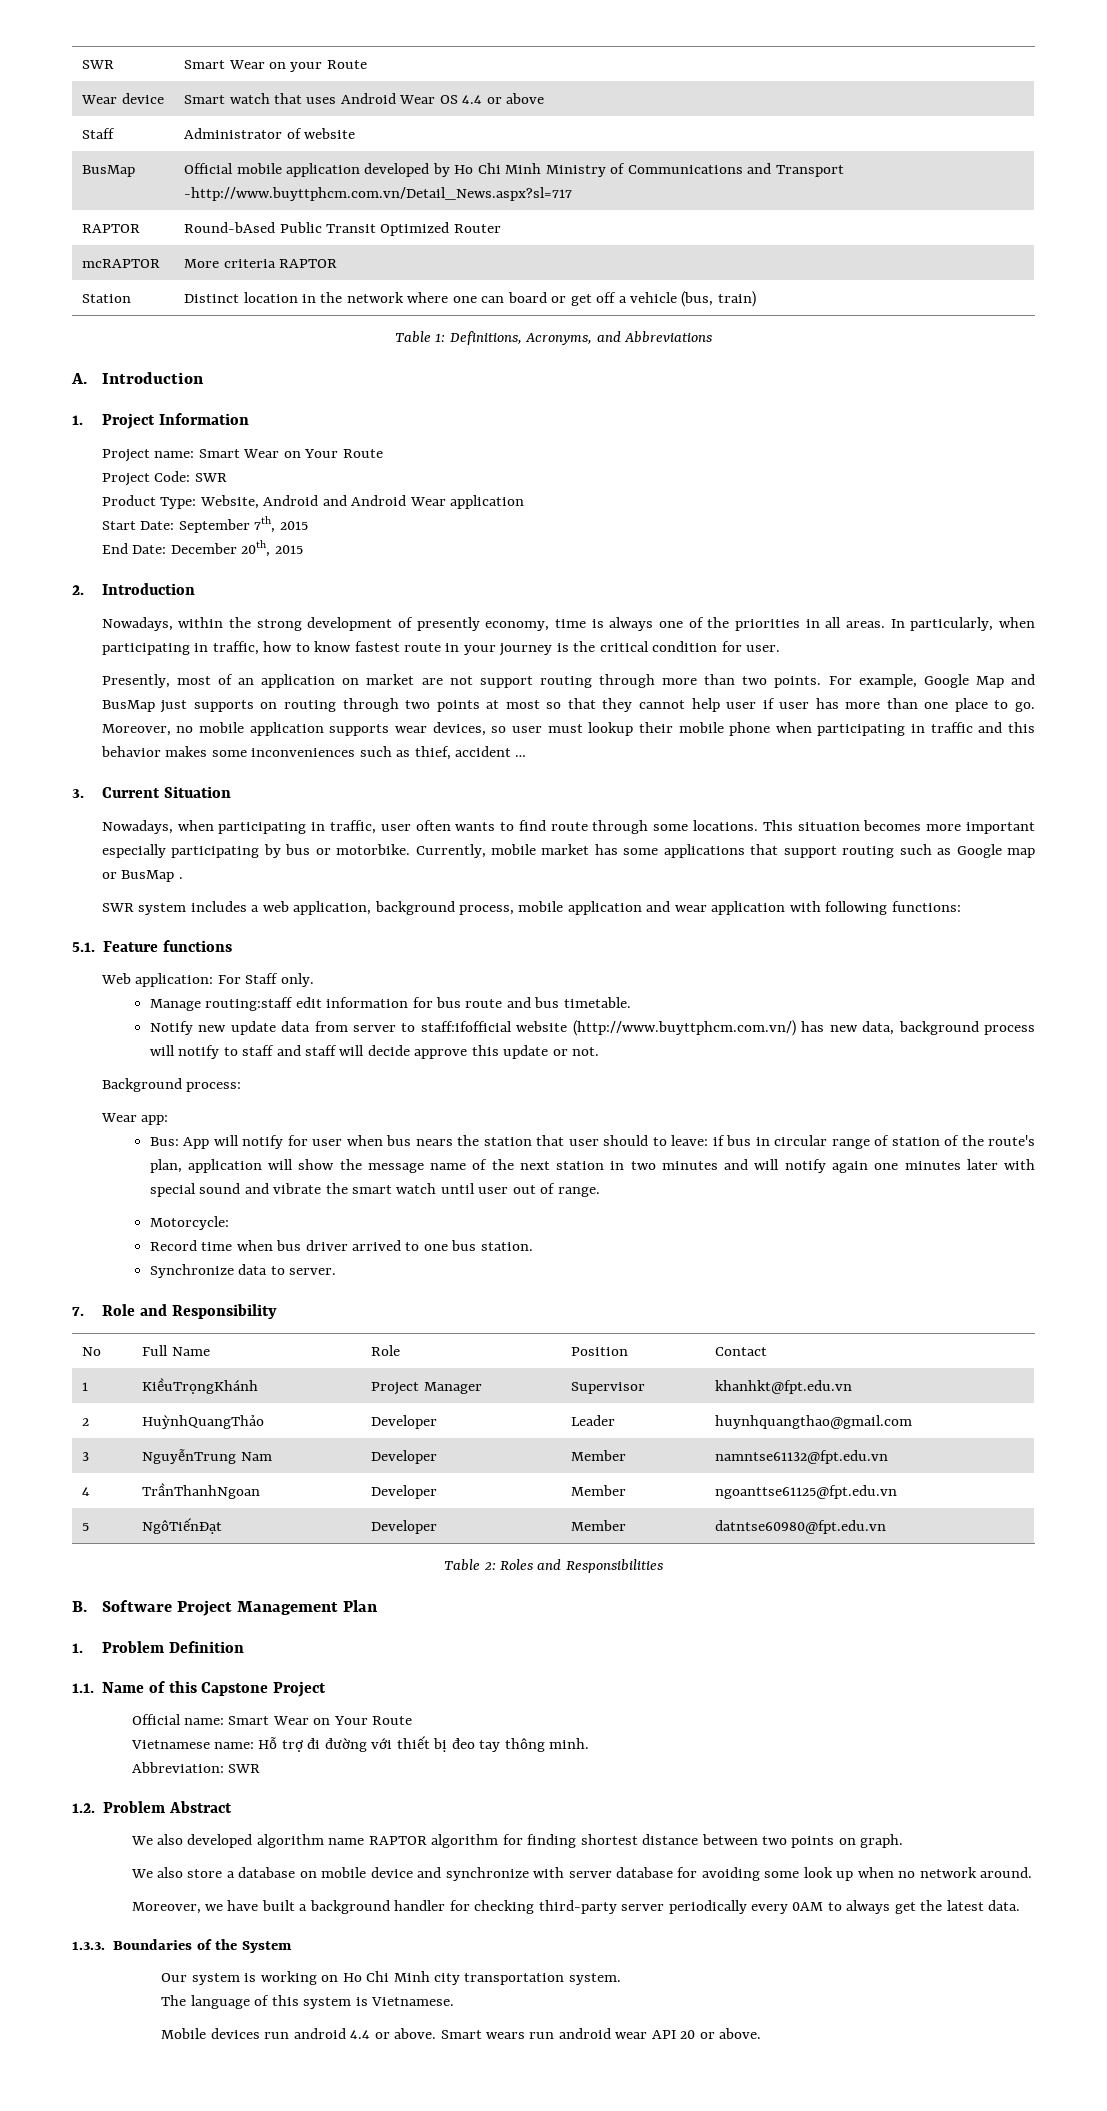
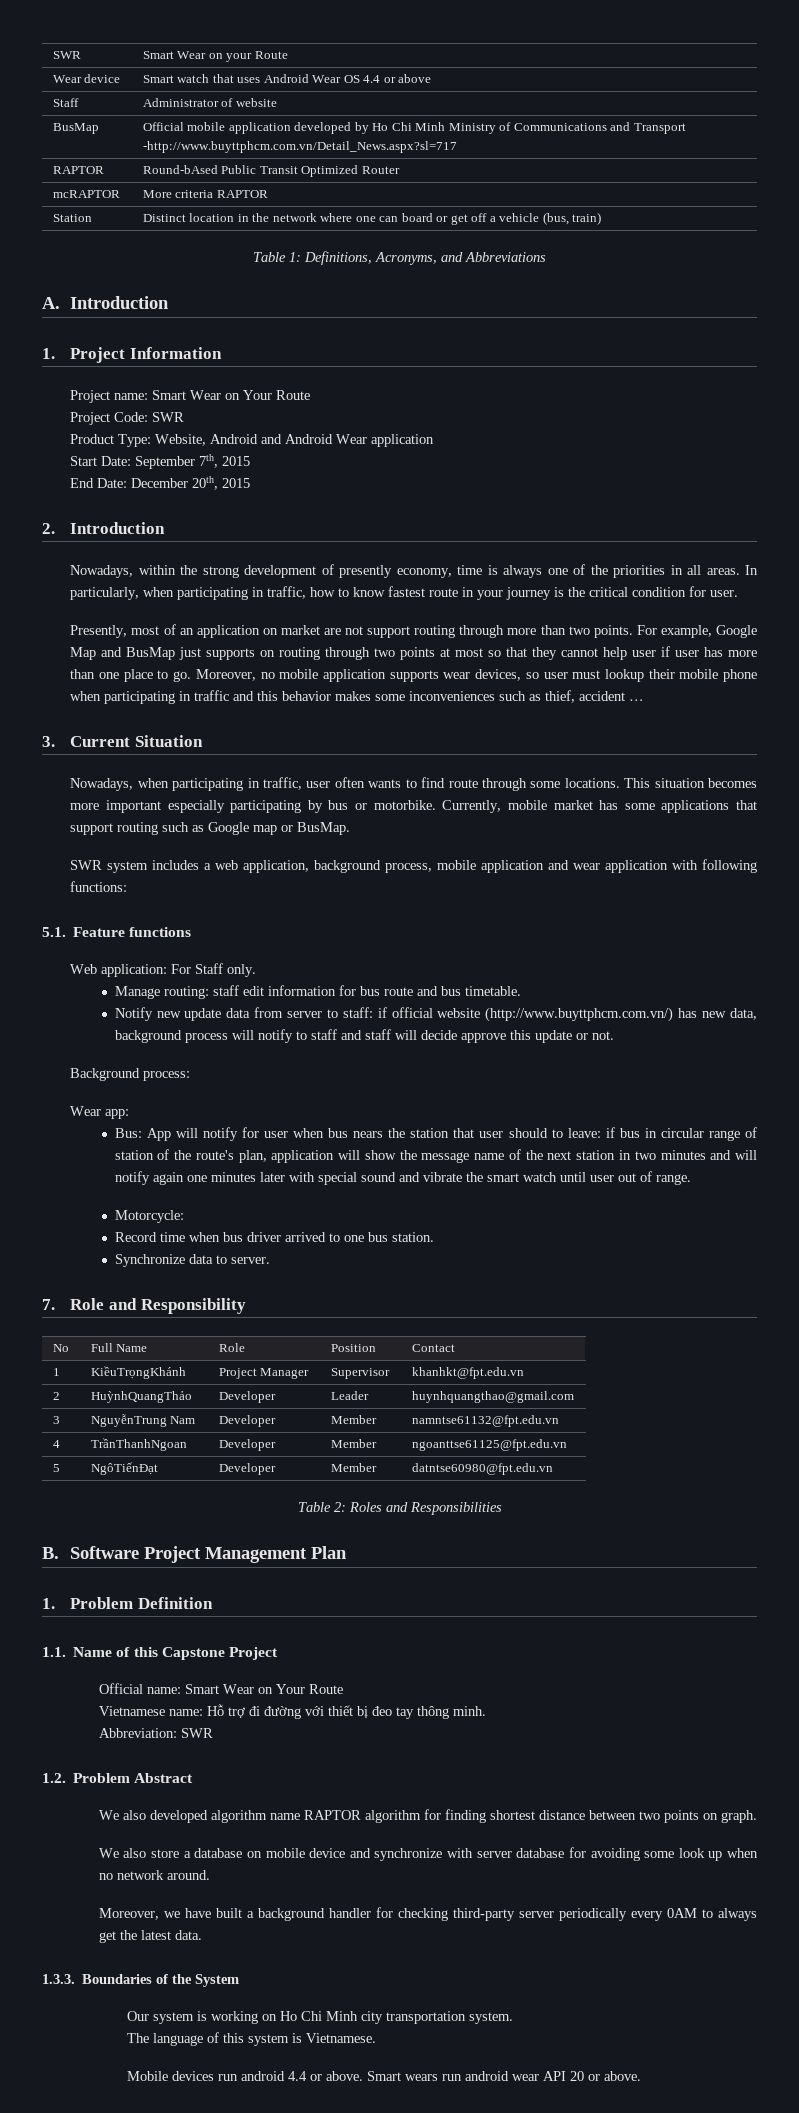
[121,870,183,882] BusMap . -> [297,822,351,835] BusMap.
[205,997,294,1011] routing:staff -> [163,985,239,999] routing: staff
[420,1021,512,1032] staff:ifofficial -> [342,1007,433,1018] staff: if official

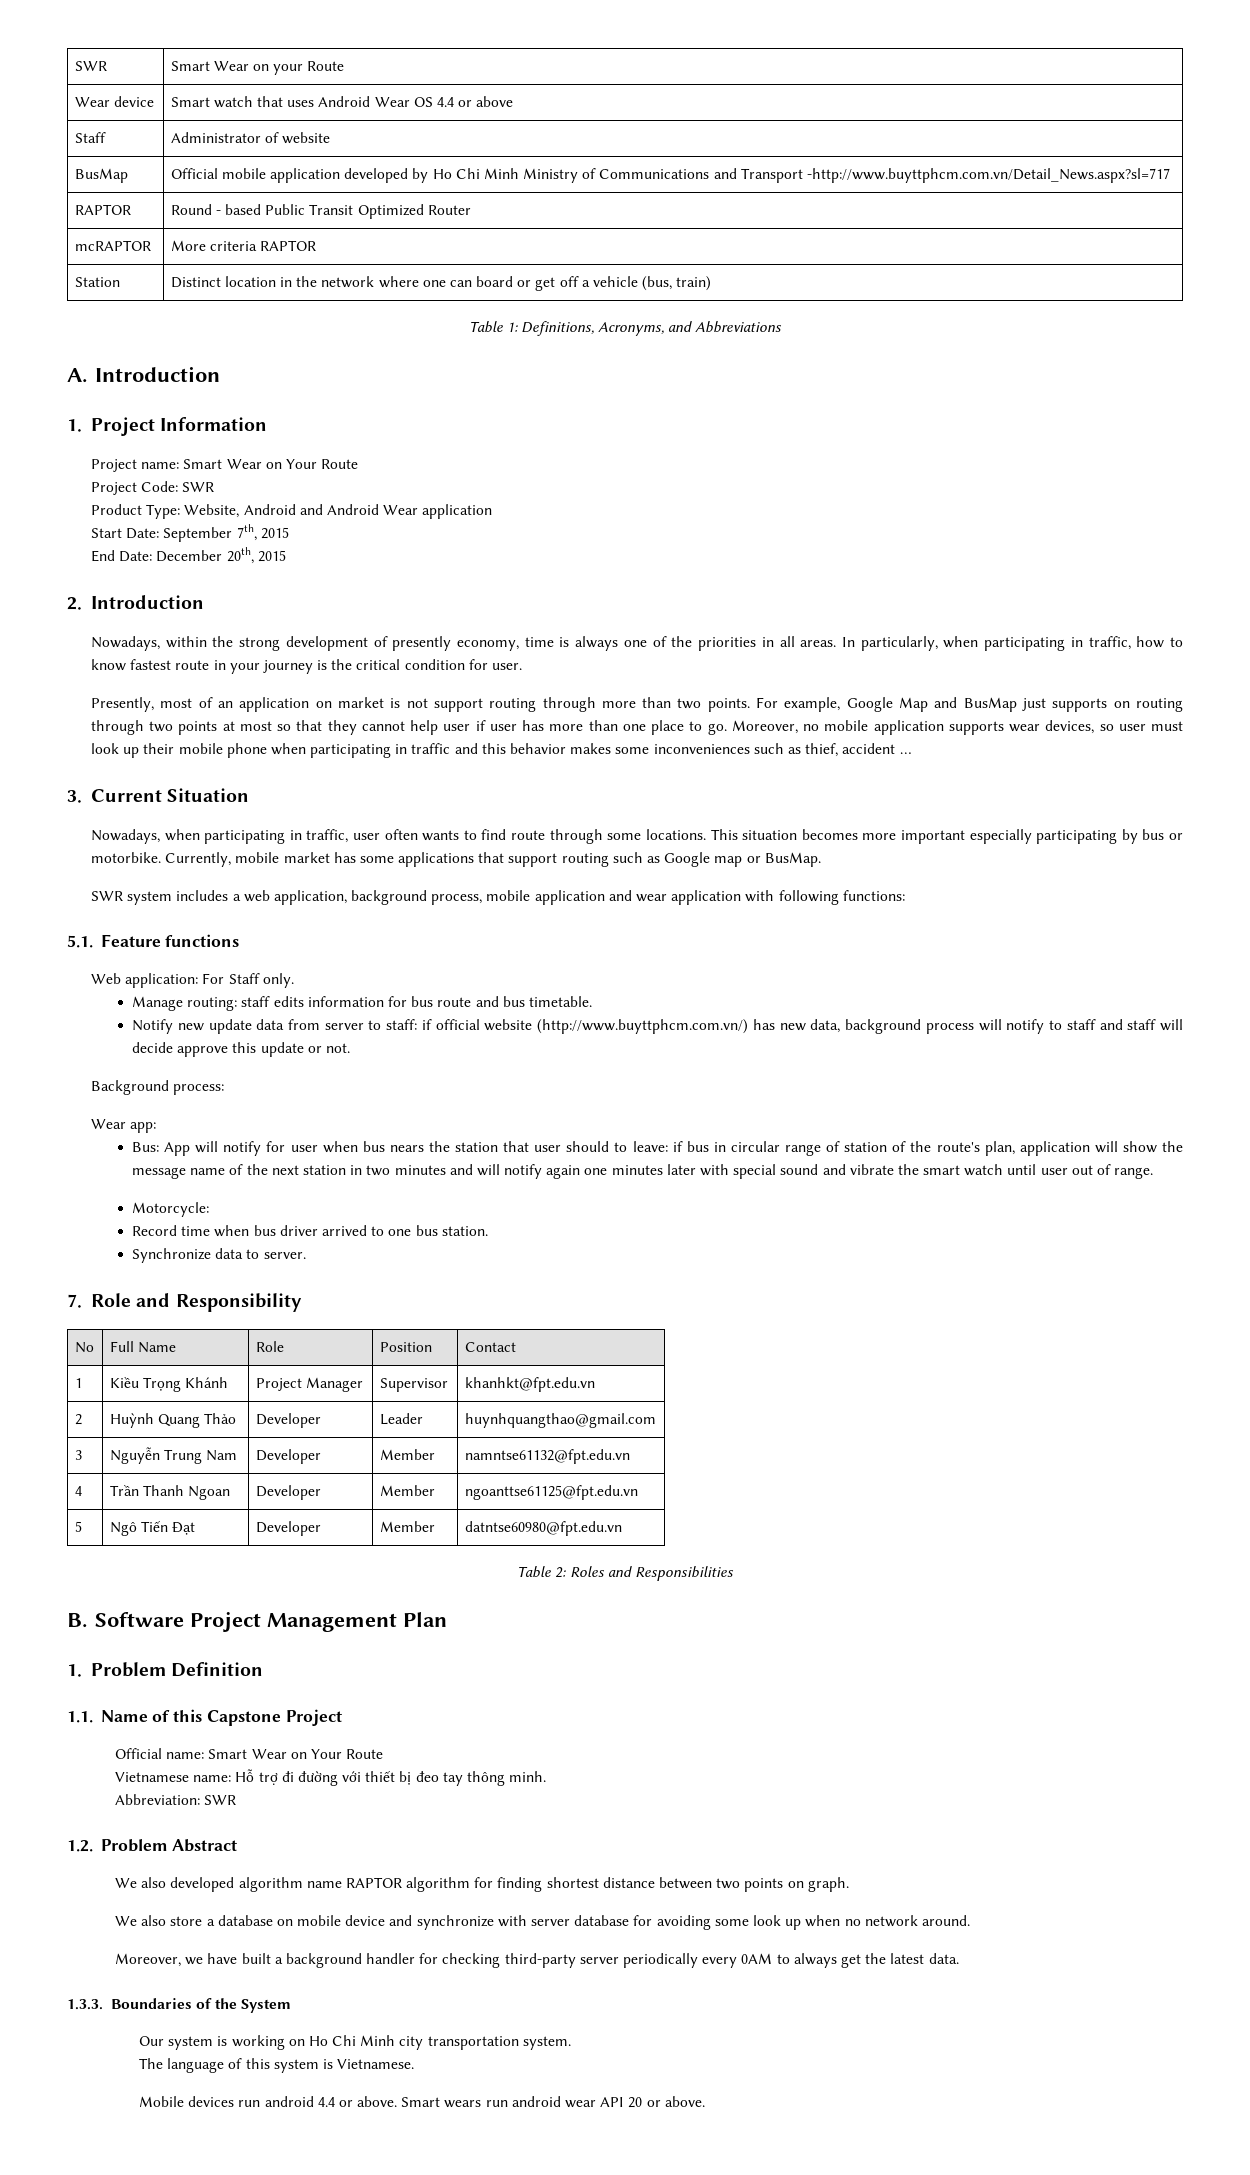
[142,165,218,174] Round-bAsed -> [170,204,261,215] Round - based
[324,628,342,635] are -> [390,698,401,708] is
[604,669,644,682] lookup -> [90,743,140,758] look up
[242,986,264,996] edit -> [273,996,304,1007] edits
[90,1366,186,1379] KiềuTrọngKhánh -> [109,1376,228,1392] Kiều Trọng Khánh
[90,1391,192,1403] HuỳnhQuangThảo -> [109,1413,236,1428] Huỳnh Quang Thảo
[90,1414,167,1427] NguyễnTrung -> [109,1447,202,1464] Nguyễn Trung
[90,1438,187,1451] TrầnThanhNgoan -> [109,1484,230,1500] Trần Thanh Ngoan
[90,1462,158,1475] NgôTiếnĐạt -> [109,1520,195,1536] Ngô Tiến Đạt

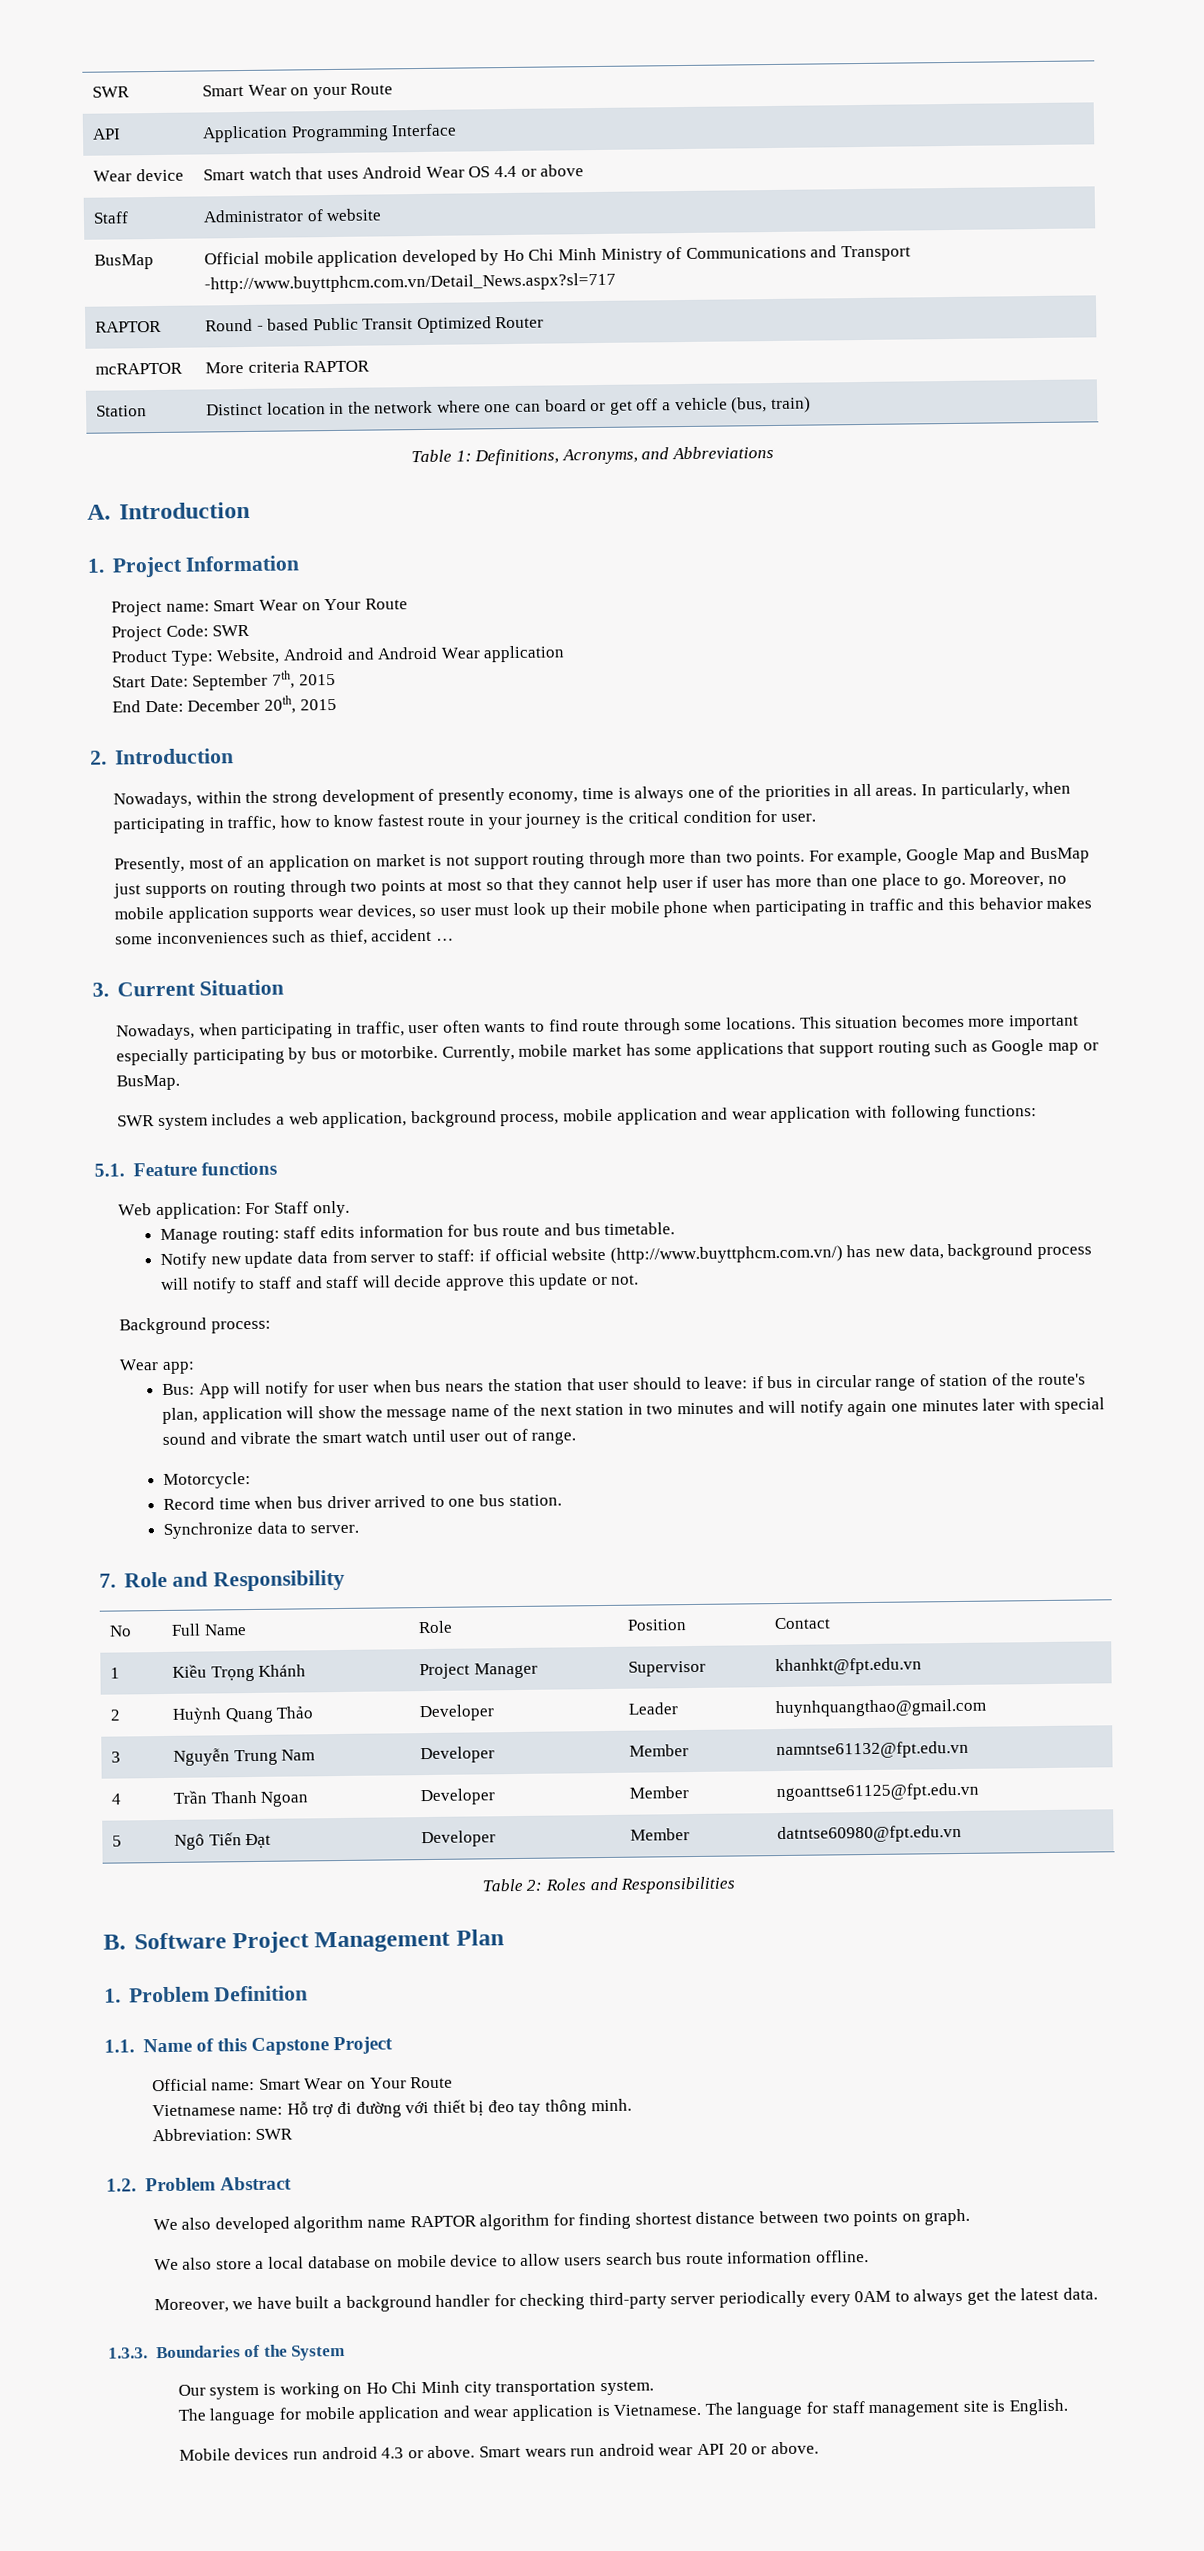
(345, 66) none -> [91,128,121,140] [201,123,458,143] // API | Application Programming Interface
(215, 1922) none -> [267,2256,304,2269] local
[389,1915,970,1930] and synchronize with server database for avoiding some look up when no network around. -> [501,2250,870,2267] to allow users search bus route information offline.
[228,2058,415,2073] of this system is Vietnamese. -> [279,2398,1068,2423] for mobile application and wear application is Vietnamese. The language for staff management site is English.
[317,2097,335,2107] 4.4 -> [381,2447,405,2459] 4.3

